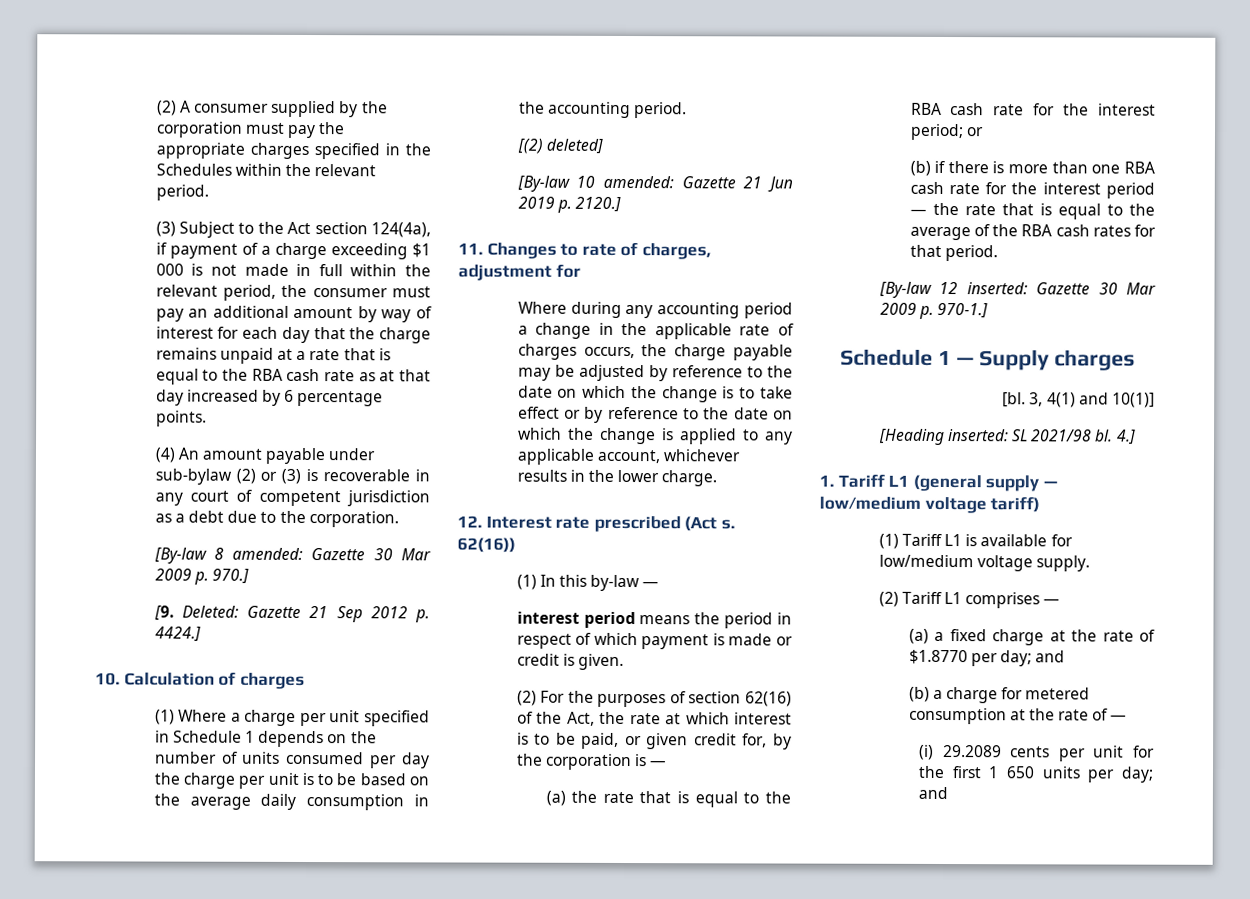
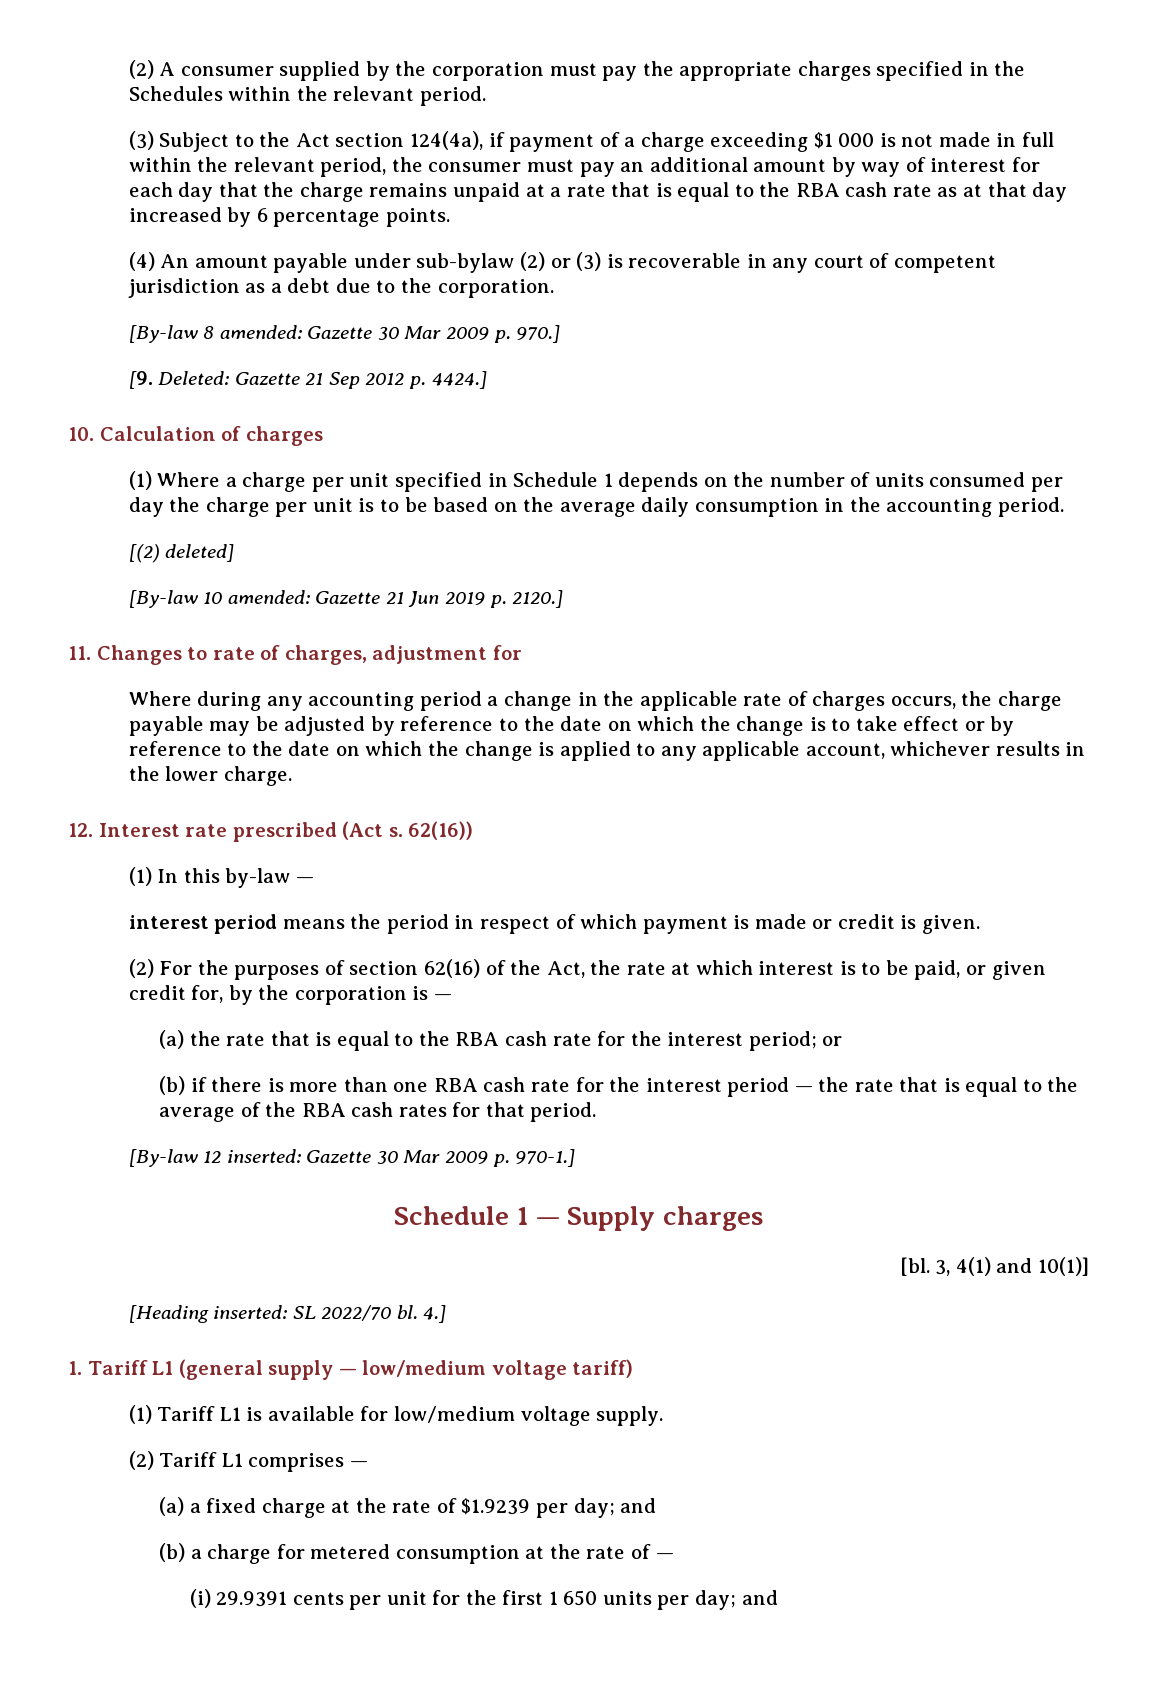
[1031,429,1093,442] 2021/98 -> [321,1305,392,1321] 2022/70
[908,649,968,665] $1.8770 -> [461,1498,531,1515] $1.9239
[942,744,1002,758] 29.2089 -> [216,1591,288,1607] 29.9391

